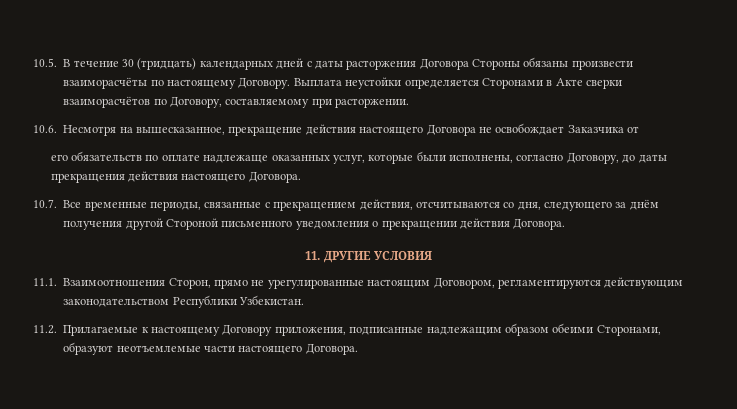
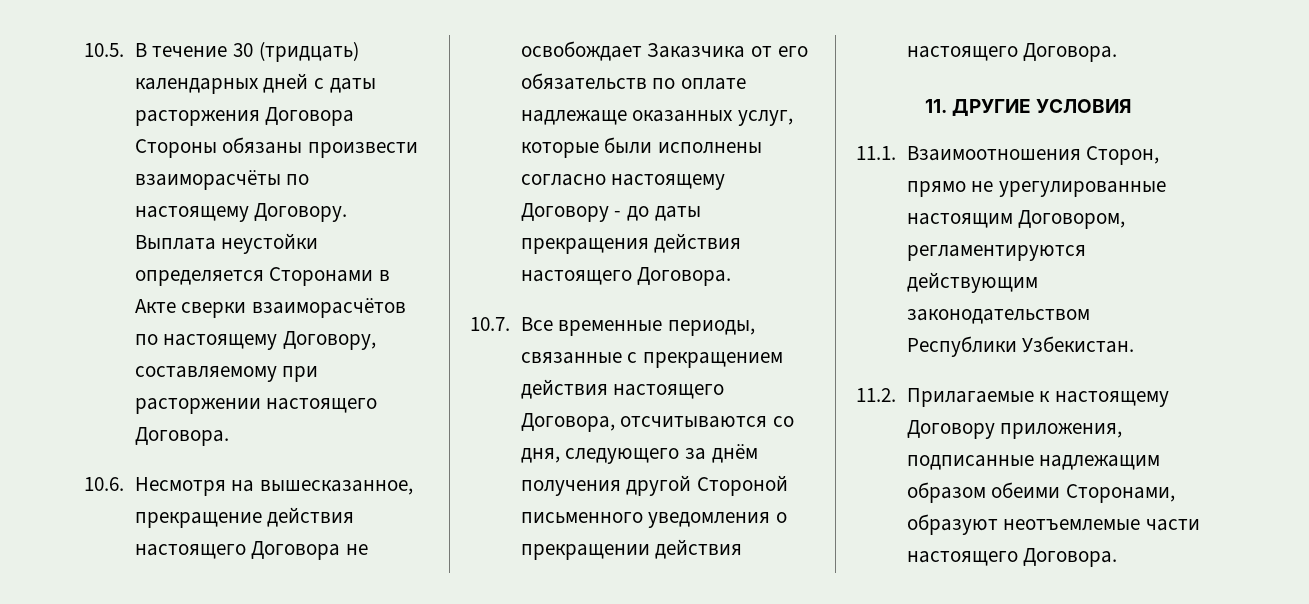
(167, 102) none -> [163,334,278,350] настоящему
[335,98,410,108] расторжении. -> [134,398,378,414] [134,427,229,446] расторжении настоящего Договора.
(639, 129) // -> (772, 51) none
[449,152,619,164] исполнены, согласно Договору, -> [657,142,762,154] [520,174,726,190] [520,203,622,222] исполнены согласно настоящему Договору -
[359,199,413,210] действия, -> [520,379,725,399] [520,413,615,432] действия настоящего Договора,
(510, 223) none -> [906,46,1018,61] настоящего

